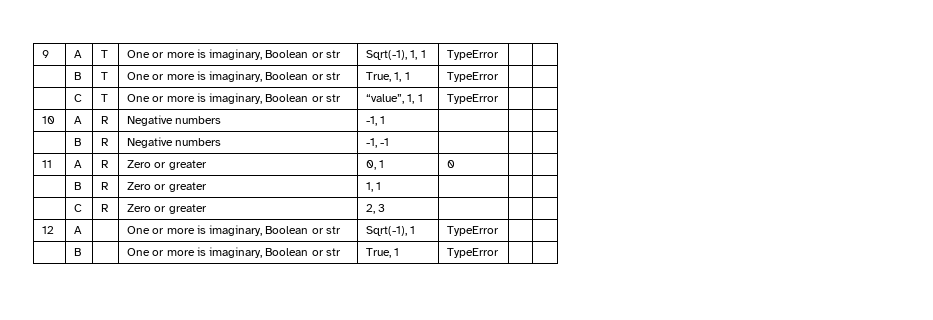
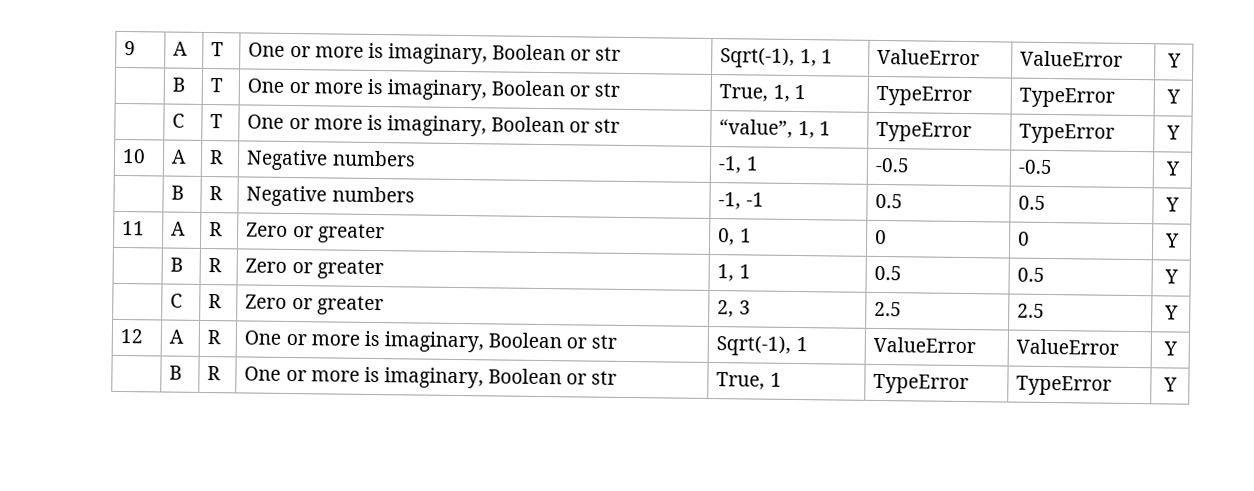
[447,50,500,60] TypeError | | -> [877,48,981,66] [1020,50,1124,67] [1166,53,1181,68] ValueError | ValueError | Y
(500, 77) | -> [1019,87,1116,108] [1165,89,1180,104] TypeError | Y
(500, 99) | -> [1019,123,1116,144] [1165,125,1180,140] TypeError | Y
(386, 120) | | -> [875,157,911,173] [1018,159,1054,175] [1164,161,1180,176] -0.5 | -0.5 | Y
(390, 142) | | -> [875,193,904,209] [1018,195,1047,210] [1164,197,1179,212] 0.5 | 0.5 | Y
(456, 164) | -> [1018,231,1031,246] [1164,233,1179,248] 0 | Y
(382, 186) | | -> [874,265,903,281] [1017,267,1046,282] [1163,269,1178,284] 0.5 | 0.5 | Y
(386, 208) | | -> [874,301,903,317] [1017,303,1046,318] [1163,305,1178,320] 2.5 | 2.5 | Y
(83, 230) none -> [207,330,222,345] R
[447,226,500,236] [74,248,82,256] TypeError | | // | B | -> [873,336,977,354] [1016,338,1120,355] [1162,341,1177,356] [169,365,183,380] [207,366,222,381] ValueError | ValueError | Y // | B | R
(500, 253) | -> [1016,375,1113,396] [1162,377,1177,392] TypeError | Y

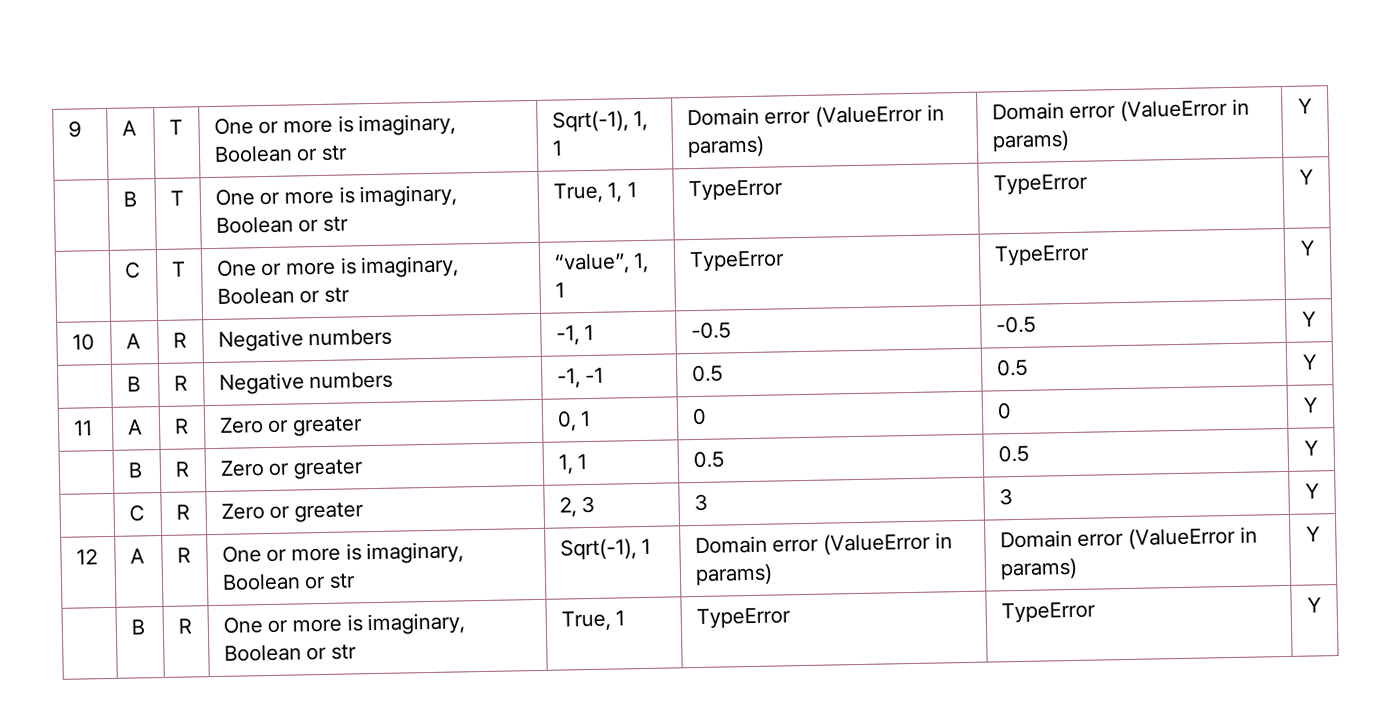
[877,48,981,66] [1020,50,1124,67] ValueError | ValueError -> [686,104,945,128] [686,135,765,159] [991,98,1250,123] [991,129,1070,153] Domain error (ValueError in params) | Domain error (ValueError in params)
[874,301,903,317] [1017,303,1046,318] 2.5 | 2.5 -> [693,493,708,512] [998,488,1013,506] 3 | 3
[873,336,977,354] [1016,338,1120,355] ValueError | ValueError -> [694,532,953,556] [694,563,773,587] [999,526,1258,550] [999,557,1078,581] Domain error (ValueError in params) | Domain error (ValueError in params)

